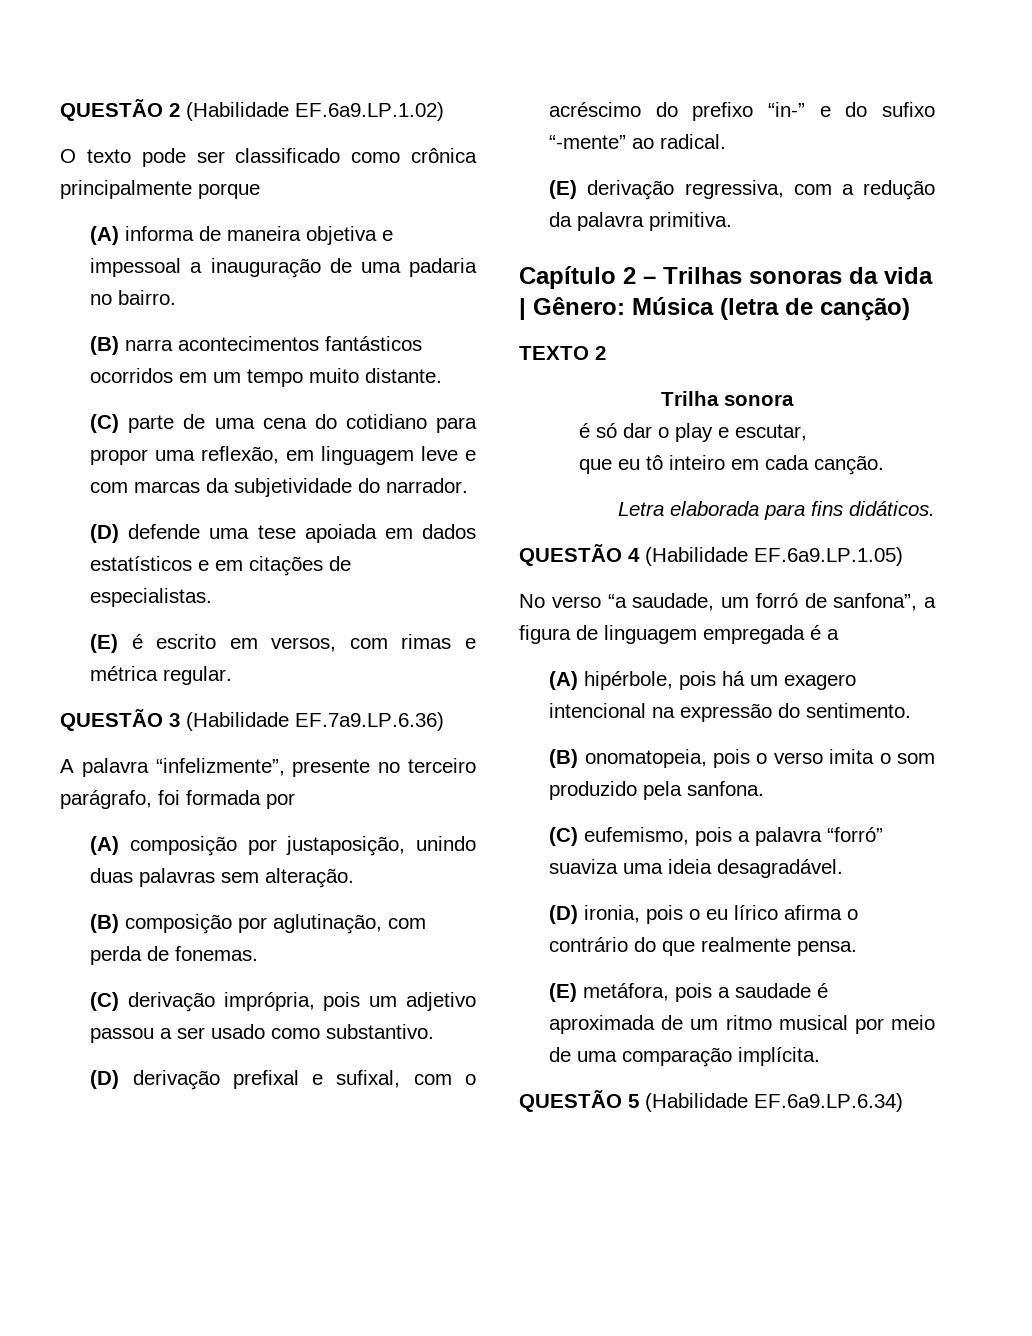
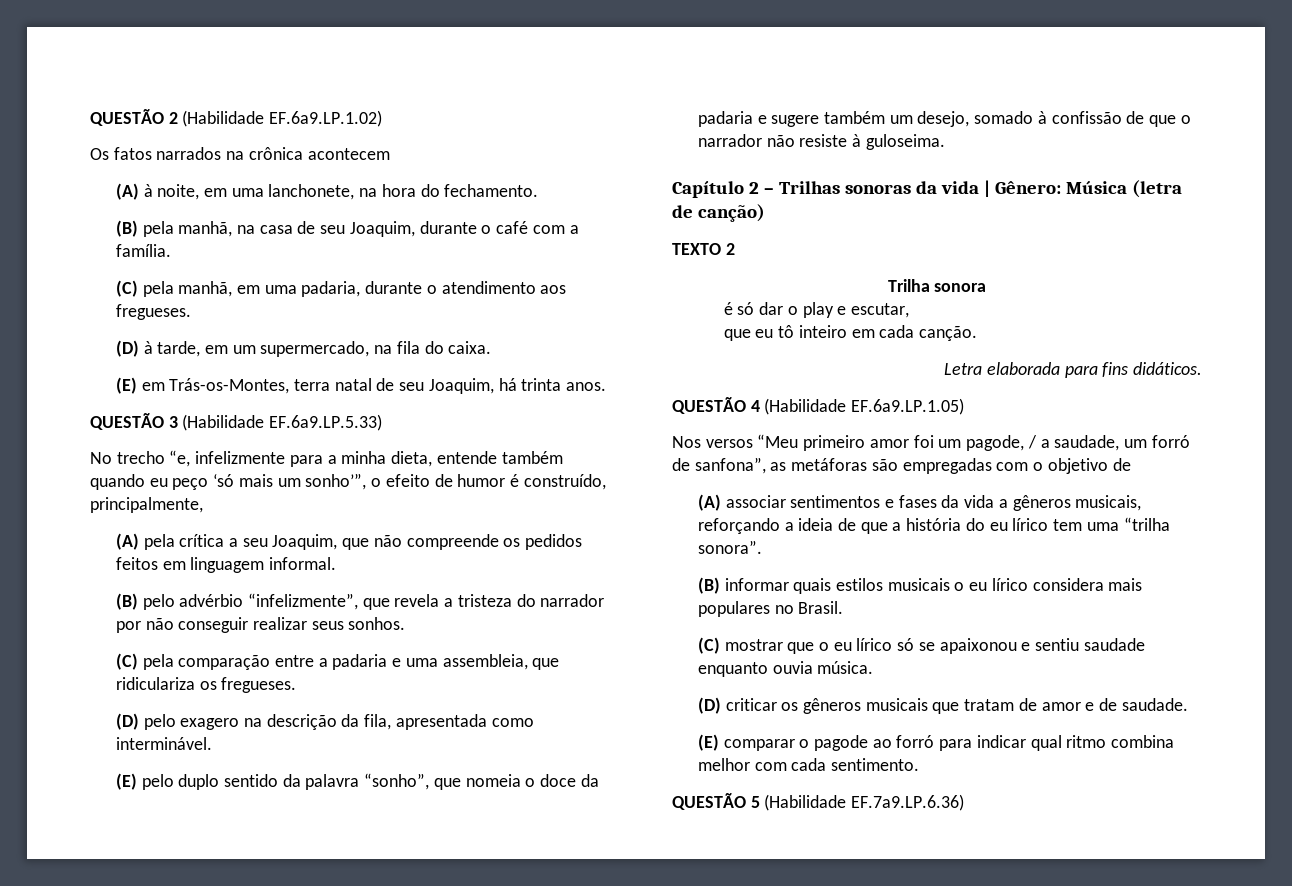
[60,148,477,167] [60,180,260,199] [90,226,394,245] [90,258,477,278] [90,290,177,305] [90,336,423,355] [90,368,443,387] [90,414,477,433] [90,446,476,465] [90,478,469,497] [90,524,476,543] [90,556,352,576] [90,588,213,607] [90,634,476,653] [90,666,233,685] [60,709,444,731] [60,758,476,777] [60,790,295,809] [90,836,476,856] [90,868,355,888] [90,914,427,934] [90,946,259,965] [90,992,476,1012] [90,1024,435,1043] [90,1070,476,1090] [549,102,935,121] [549,134,727,149] [549,180,935,200] [549,212,733,231] O texto pode ser classificado como crônica principalmente porque // (A) informa de maneira objetiva e impessoal a inauguração de uma padaria no bairro. // (B) narra acontecimentos fantásticos ocorridos em um tempo muito distante. // (C) parte de uma cena do cotidiano para propor uma reflexão, em linguagem leve e com marcas da subjetividade do narrador. // (D) defende uma tese apoiada em dados estatísticos e em citações de especialistas. // (E) é escrito em versos, com rimas e métrica regular. // QUESTÃO 3 (Habilidade EF.7a9.LP.6.36) // A palavra “infelizmente”, presente no terceiro parágrafo, foi formada por // (A) composição por justaposição, unindo duas palavras sem alteração. // (B) composição por aglutinação, com perda de fonemas. // (C) derivação imprópria, pois um adjetivo passou a ser usado como substantivo. // (D) derivação prefixal e sufixal, com o acréscimo do prefixo “in-” e do sufixo “-mente” ao radical. // (E) derivação regressiva, com a redução da palavra primitiva. -> [90,147,390,160] [115,183,539,200] [115,220,579,237] [115,244,171,257] [115,280,567,297] [115,304,191,320] [115,340,492,357] [115,377,607,394] [90,413,383,431] [90,450,563,467] [90,473,606,490] [90,497,203,513] [115,533,583,550] [115,557,336,573] [115,593,605,610] [115,617,406,633] [115,653,560,670] [115,677,297,693] [115,713,534,730] [115,737,212,750] [115,773,599,790] [697,111,1191,127] [697,134,945,150] Os fatos narrados na crônica acontecem // (A) à noite, em uma lanchonete, na hora do fechamento. // (B) pela manhã, na casa de seu Joaquim, durante o café com a família. // (C) pela manhã, em uma padaria, durante o atendimento aos fregueses. // (D) à tarde, em um supermercado, na fila do caixa. // (E) em Trás-os-Montes, terra natal de seu Joaquim, há trinta anos. // QUESTÃO 3 (Habilidade EF.6a9.LP.5.33) // No trecho “e, infelizmente para a minha dieta, entende também quando eu peço ‘só mais um sonho’”, o efeito de humor é construído, principalmente, // (A) pela crítica a seu Joaquim, que não compreende os pedidos feitos em linguagem informal. // (B) pelo advérbio “infelizmente”, que revela a tristeza do narrador por não conseguir realizar seus sonhos. // (C) pela comparação entre a padaria e uma assembleia, que ridiculariza os fregueses. // (D) pelo exagero na descrição da fila, apresentada como interminável. // (E) pelo duplo sentido da palavra “sonho”, que nomeia o doce da padaria e sugere também um desejo, somado à confissão de que o narrador não resiste à guloseima.
[519,594,627,608] No verso “a -> [672,434,1050,451] Nos versos “Meu primeiro amor foi um pagode, / a
[924,597,936,608] [519,625,839,644] [549,671,857,690] [549,703,912,722] [549,749,935,768] [549,781,765,800] [549,827,884,846] [549,859,844,878] [549,905,859,924] [549,937,858,956] [549,983,829,1002] [549,1015,935,1034] [549,1047,821,1067] a figura de linguagem empregada é a // (A) hipérbole, pois há um exagero intencional na expressão do sentimento. // (B) onomatopeia, pois o verso imita o som produzido pela sanfona. // (C) eufemismo, pois a palavra “forró” suaviza uma ideia desagradável. // (D) ironia, pois o eu lírico afirma o contrário do que realmente pensa. // (E) metáfora, pois a saudade é aproximada de um ritmo musical por meio de uma comparação implícita. -> [770,458,1131,474] [697,494,1142,511] [697,517,1170,534] [697,540,762,554] [697,577,1143,594] [697,601,844,617] [697,637,1145,654] [697,661,874,677] [697,697,1188,714] [697,734,1175,751] [697,758,919,771] as metáforas são empregadas com o objetivo de // (A) associar sentimentos e fases da vida a gêneros musicais, reforçando a ideia de que a história do eu lírico tem uma “trilha sonora”. // (B) informar quais estilos musicais o eu lírico considera mais populares no Brasil. // (C) mostrar que o eu lírico só se apaixonou e sentiu saudade enquanto ouvia música. // (D) criticar os gêneros musicais que tratam de amor e de saudade. // (E) comparar o pagode ao forró para indicar qual ritmo combina melhor com cada sentimento.
[754,1093,903,1112] EF.6a9.LP.6.34) -> [851,794,965,811] EF.7a9.LP.6.36)

